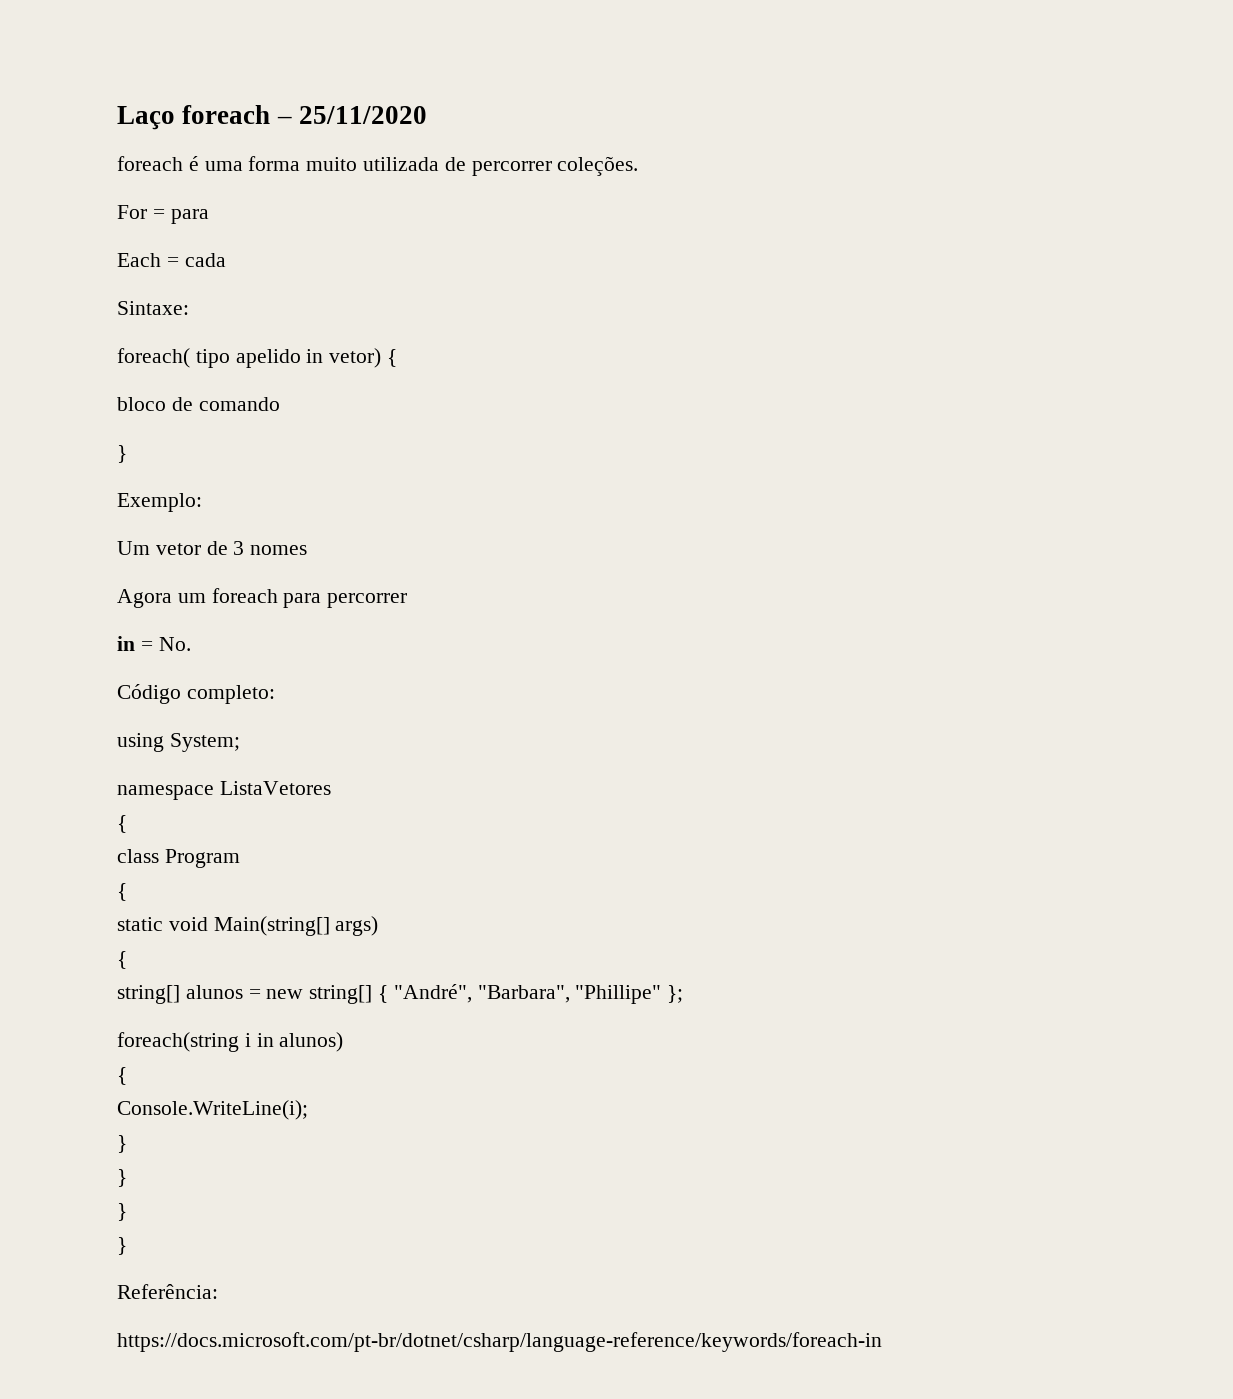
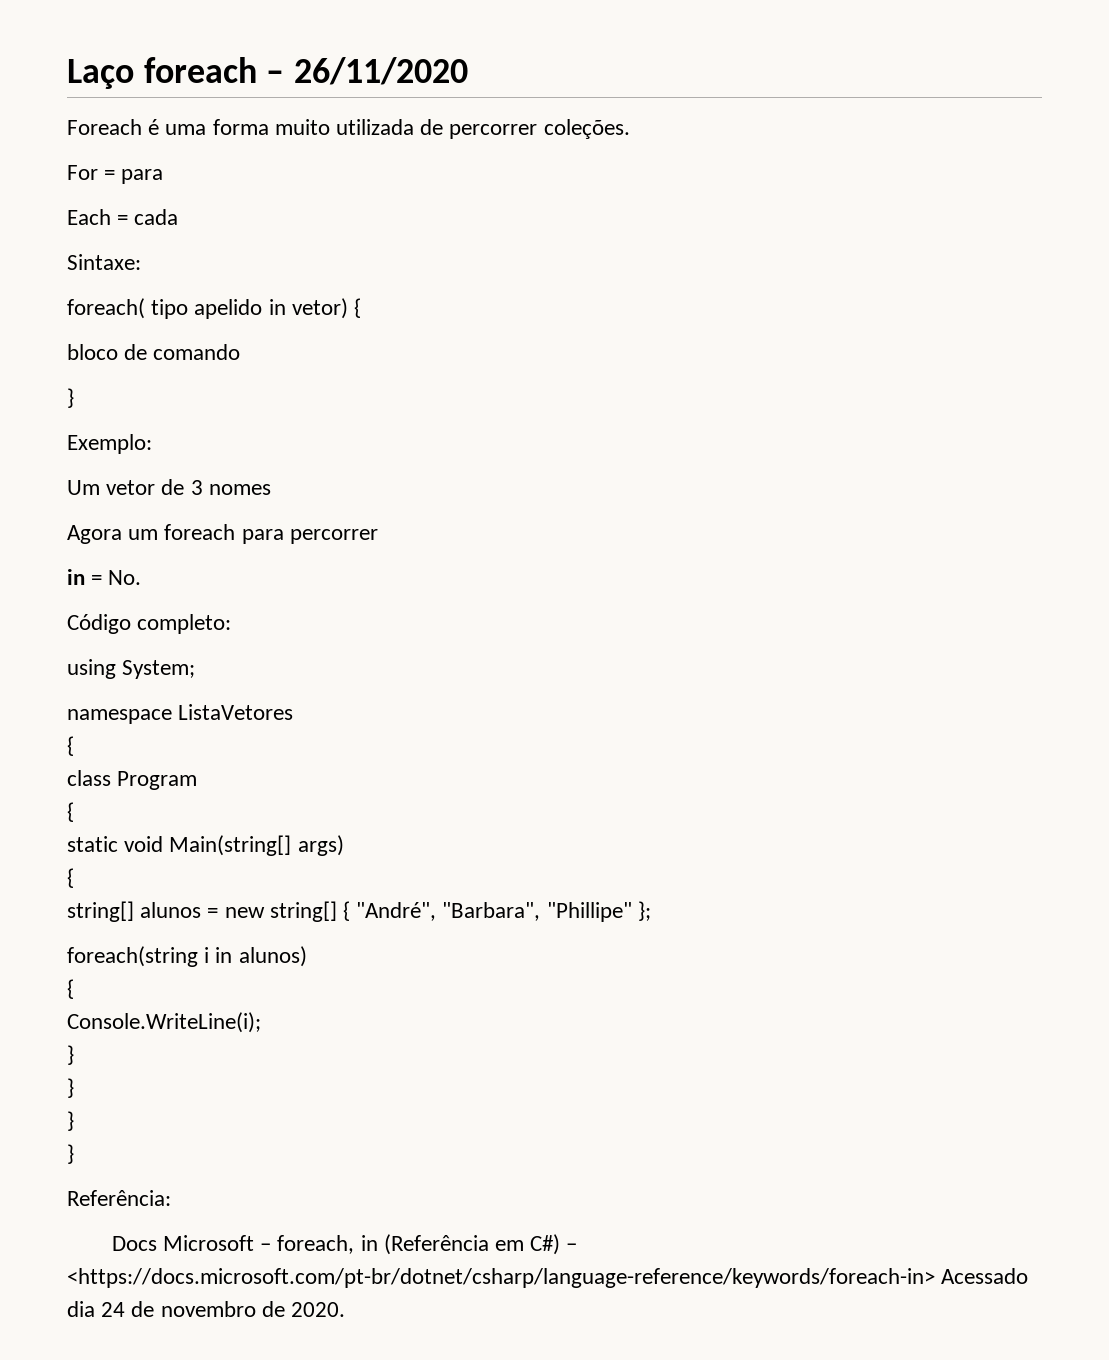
[298,106,427,124] [117,156,183,171] 25/11/2020 // foreach -> [294,57,469,85] [67,119,142,135] 26/11/2020 // Foreach
[117,1332,882,1352] https://docs.microsoft.com/pt-br/dotnet/csharp/language-reference/keywords/foreach-in -> [111,1234,578,1255] [67,1268,1029,1288] [67,1301,346,1317] Docs Microsoft – foreach, in (Referência em C#) – <https://docs.microsoft.com/pt-br/dotnet/csharp/language-reference/keywords/foreach-in> Acessado dia 24 de novembro de 2020.

